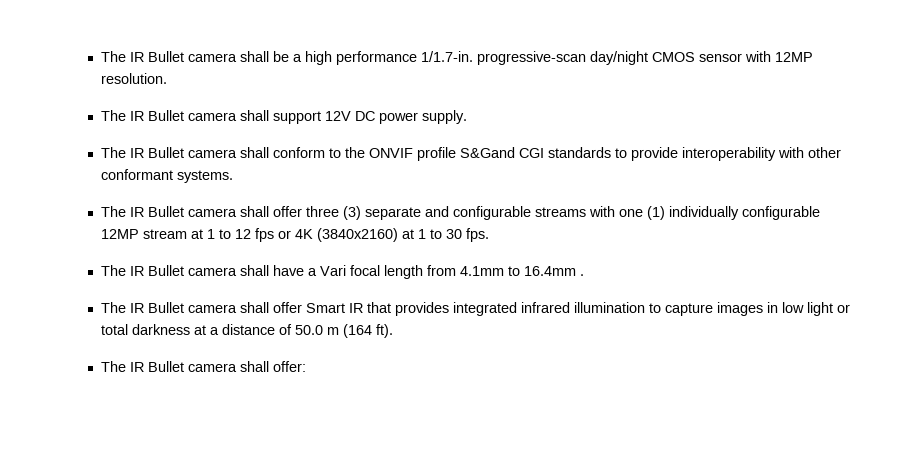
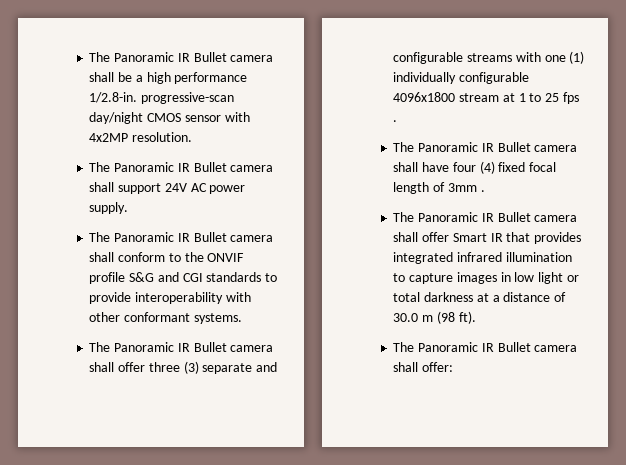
[101,51,127,62] The -> [89,52,175,62] The Panoramic
[421,51,474,62] 1/1.7-in. -> [89,92,138,103] 1/2.8-in.
[775,52,814,62] 12MP -> [89,133,129,142] 4x2MP
(127, 115) none -> [114,162,175,172] Panoramic
[325,111,376,121] 12V DC -> [164,183,207,192] 24V AC
(127, 152) none -> [114,232,175,242] Panoramic
[460,147,516,158] S&Gand -> [129,272,179,282] S&G and
(127, 211) none -> [114,342,175,352] Panoramic
[101,229,140,239] 12MP -> [393,92,456,102] 4096x1800
[235,228,490,242] [101,265,127,276] 12 fps or 4K (3840x2160) at 1 to 30 fps. // The -> [545,92,579,104] [393,120,398,122] [393,142,479,152] 25 fps . // The Panoramic
[308,265,585,279] [101,302,127,313] a Vari focal length from 4.1mm to 16.4mm . // The -> [452,161,557,174] [393,182,485,194] [393,212,479,222] four (4) fixed focal length of 3mm . // The Panoramic
[295,324,373,338] 50.0 m (164 -> [393,311,455,324] 30.0 m (98
(127, 366) none -> [418,342,479,352] Panoramic

